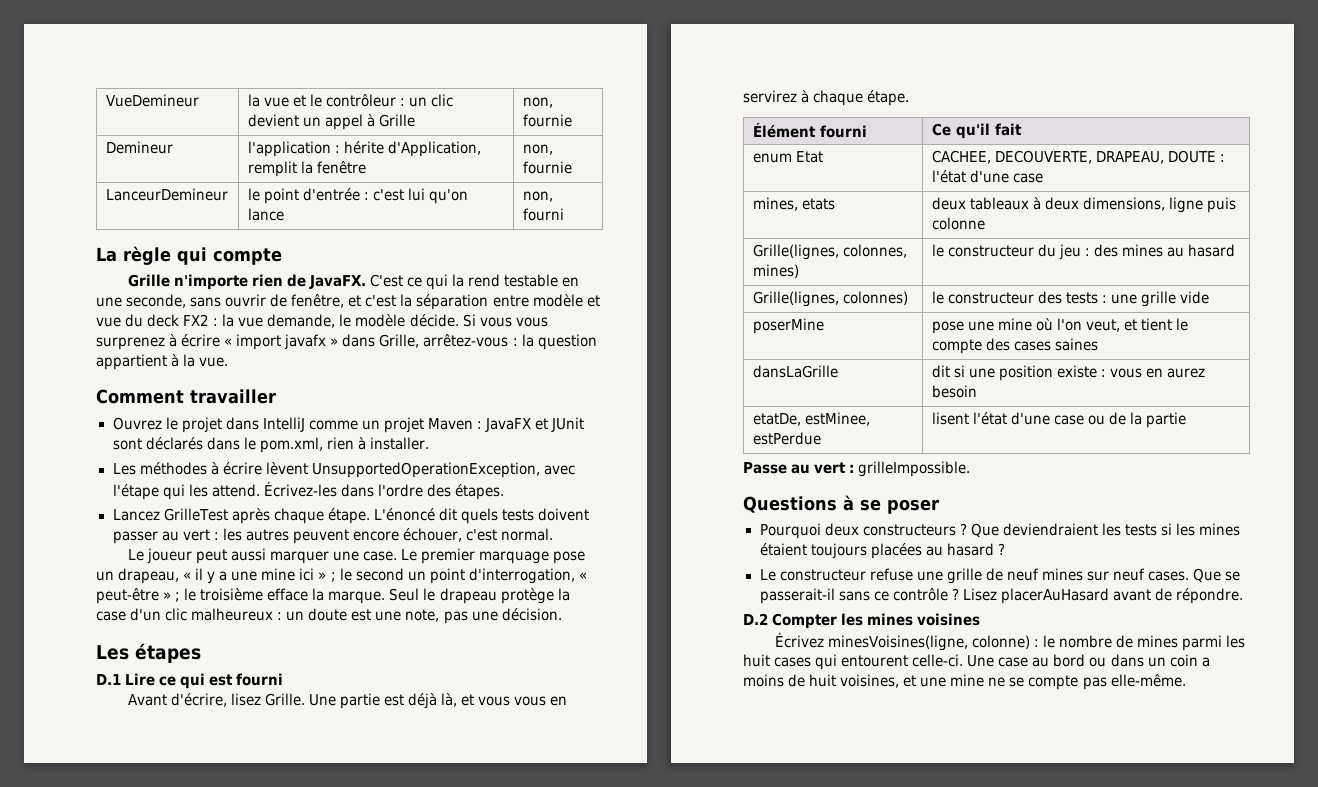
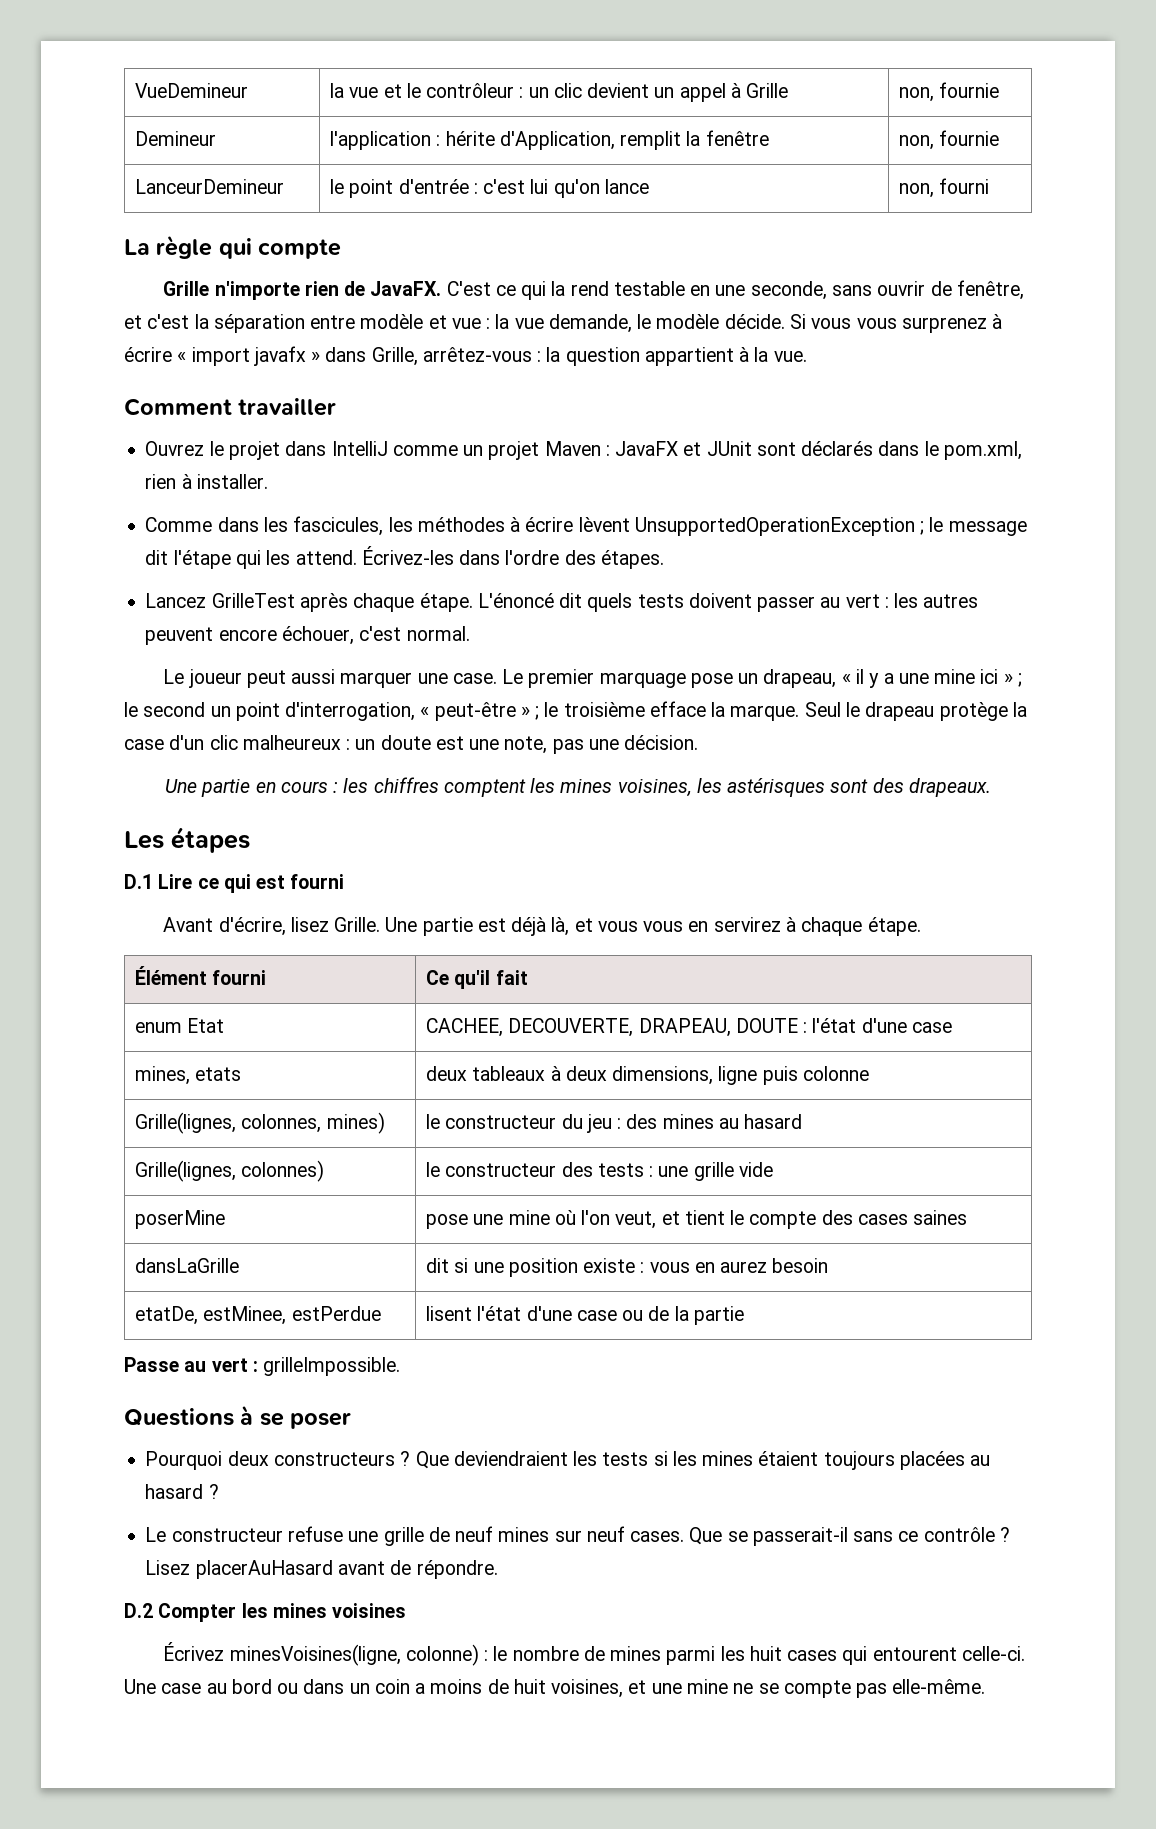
[125,314,210,327] du deck FX2 -> (481, 323) none
[112,462,575,478] Les méthodes à écrire lèvent UnsupportedOperationException, avec -> [145,516,1027,536] [145,550,169,565] Comme dans les fascicules, les méthodes à écrire lèvent UnsupportedOperationException ; le message dit
(562, 614) none -> [165,777,991,797] // Une partie en cours : les chiffres comptent les mines voisines, les astérisques sont des drapeaux.

